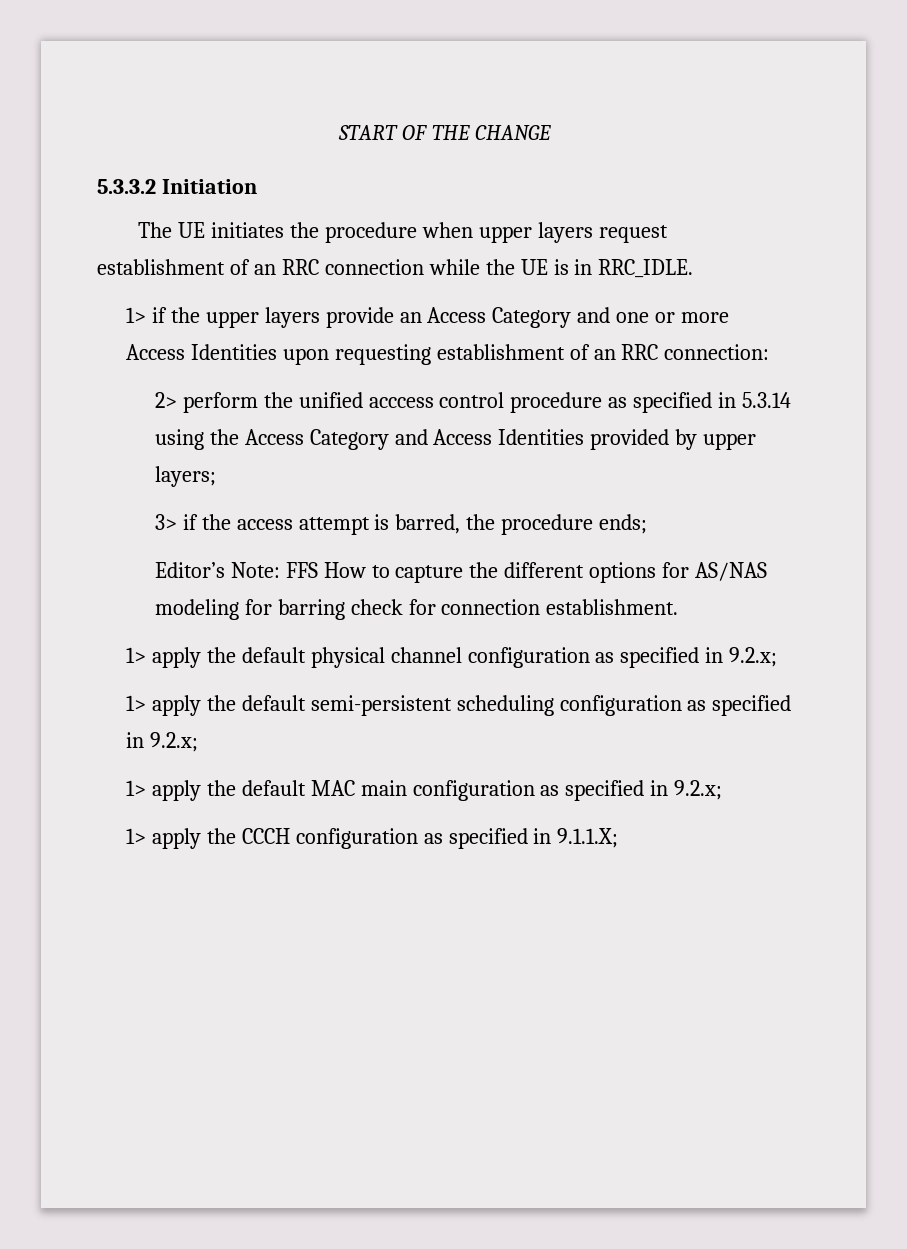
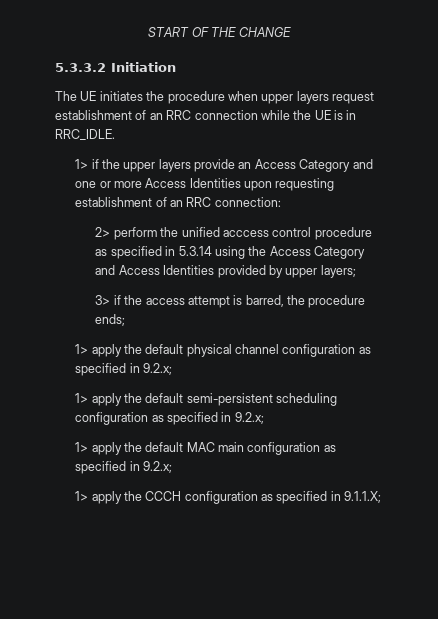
[154,562,768,583] [154,599,679,620] // Editor’s Note: FFS How to capture the different options for AS/NAS modeling for barring check for connection establishment. -> (126, 320) none

